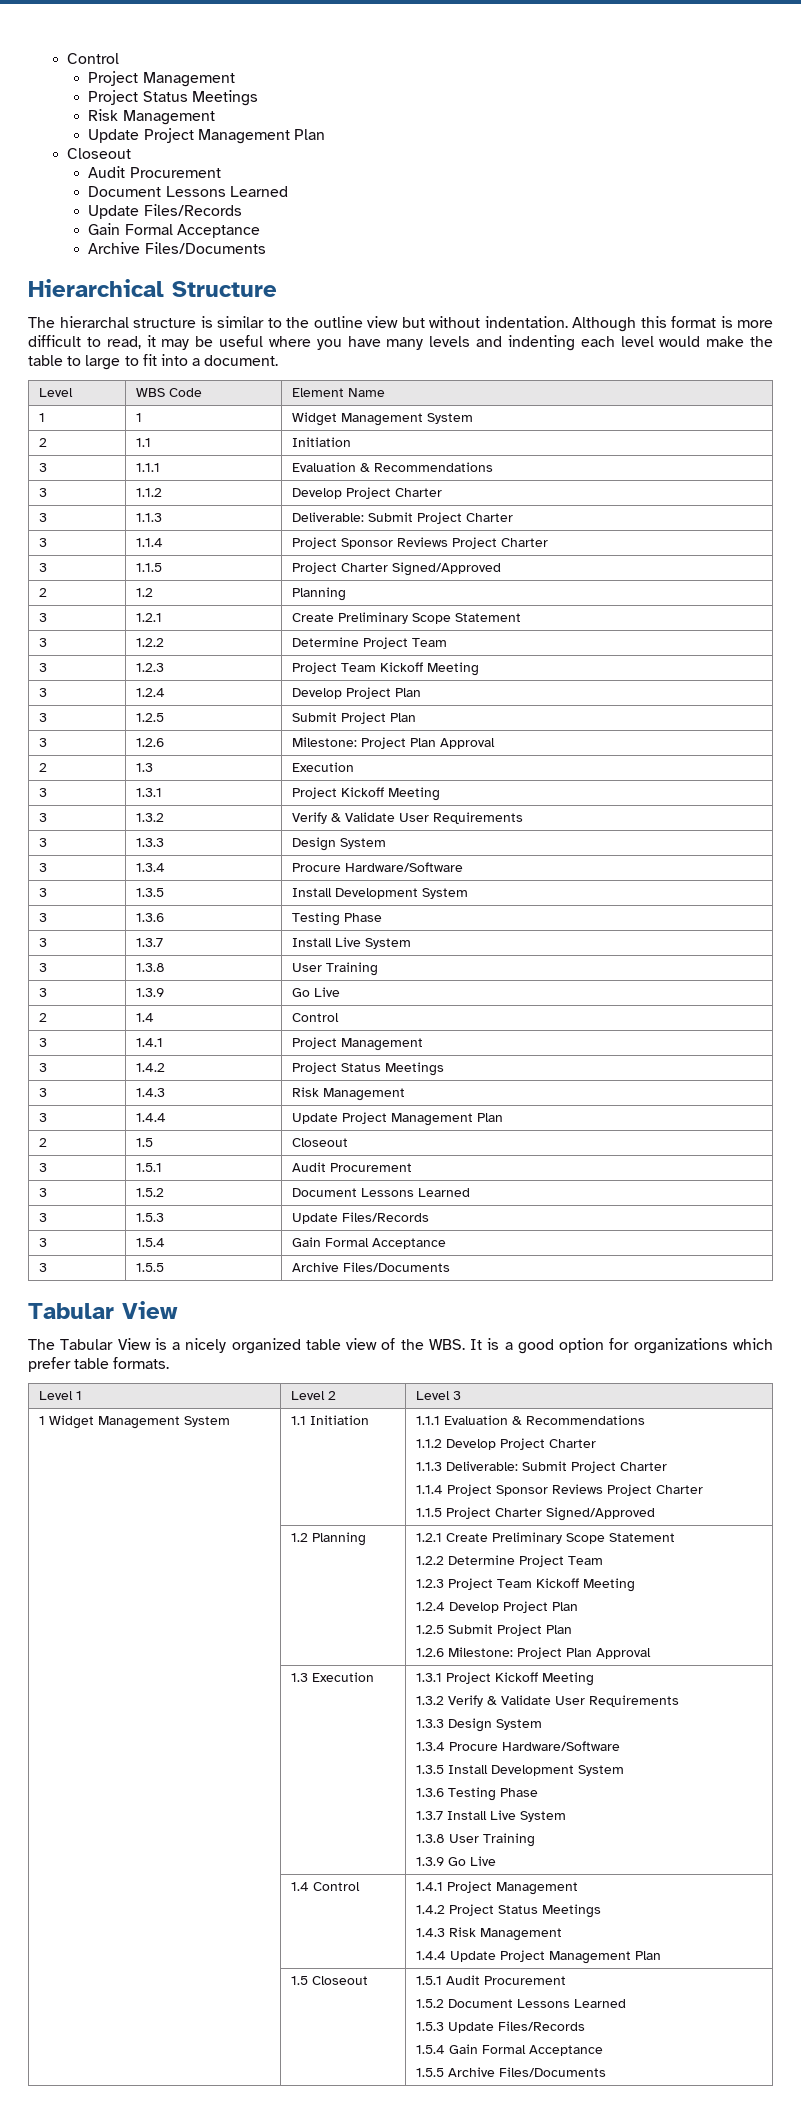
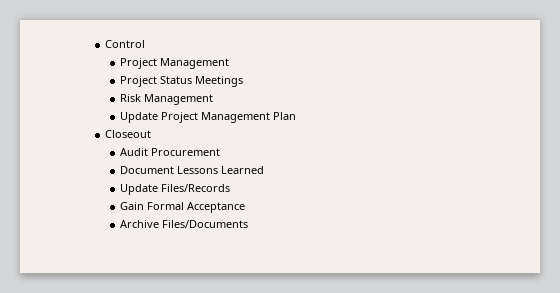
[28,279,277,297] [28,316,773,332] [28,335,774,351] [28,354,279,370] [39,388,74,397] [136,388,203,397] [292,388,386,397] [39,413,46,422] [136,413,143,422] [292,412,474,426] [39,438,48,447] [136,438,152,447] [292,437,352,447] [39,463,48,472] [136,463,161,472] [292,462,494,472] [39,488,48,497] [136,488,163,497] [292,487,443,499] [39,513,48,522] [136,513,163,522] [292,512,514,524] [39,538,48,547] [136,538,164,547] [292,537,549,549] [39,563,48,572] [136,563,163,572] [292,562,502,576] [39,588,48,597] [136,588,154,597] [292,587,347,601] [39,613,48,622] [136,613,163,622] [292,612,522,624] [39,638,48,647] [136,638,165,647] [292,637,448,649] [39,663,48,672] [136,663,165,672] [292,662,480,676] [39,688,48,697] [136,688,166,697] [292,687,422,699] [39,713,48,722] [136,713,165,722] [292,712,417,724] [39,738,48,747] [136,738,165,747] [292,737,496,749] [39,763,48,772] [136,763,154,772] [292,762,355,772] [39,788,48,797] [136,788,163,797] [292,787,441,801] [39,813,48,822] [136,813,165,822] [292,812,524,824] [39,838,48,847] [136,838,165,847] [292,837,387,851] [39,863,48,872] [136,863,166,872] [292,862,464,872] [39,888,48,897] [136,888,165,897] [292,888,469,899] [39,913,48,922] [136,913,165,922] [292,912,383,926] [39,938,48,947] [136,938,164,947] [292,937,412,949] [39,963,48,972] [136,963,166,972] [292,962,379,976] [39,988,48,997] [136,988,165,997] [292,987,341,997] [39,1013,48,1022] [136,1013,155,1022] [292,1013,340,1022] [39,1038,48,1047] [136,1038,164,1047] [292,1037,424,1051] [39,1063,48,1072] [136,1063,166,1072] [292,1062,445,1076] [39,1088,48,1097] [136,1088,166,1097] [292,1087,406,1101] [39,1113,48,1122] [136,1113,167,1122] [292,1112,504,1126] [39,1138,48,1147] [136,1138,154,1147] [292,1138,349,1147] [39,1163,48,1172] [136,1163,163,1172] [292,1162,413,1172] [39,1188,48,1197] [136,1188,165,1197] [292,1188,471,1197] [39,1213,48,1222] [136,1213,165,1222] [292,1212,430,1224] [39,1238,48,1247] [136,1238,166,1247] [292,1237,447,1249] [39,1263,48,1272] [136,1263,165,1272] [292,1262,451,1272] [28,1301,178,1319] [28,1338,773,1354] [28,1357,170,1372] [39,1391,83,1400] [291,1391,337,1400] [416,1391,462,1400] [39,1415,231,1429] [291,1415,370,1425] [416,1415,646,1425] [416,1438,597,1450] [416,1461,668,1473] [416,1484,704,1496] [416,1507,656,1521] [291,1532,367,1546] [416,1532,676,1544] [416,1555,604,1567] [416,1578,636,1592] [416,1601,579,1613] [416,1624,573,1636] [416,1647,652,1659] [291,1672,375,1682] [416,1672,595,1686] [416,1695,680,1707] [416,1718,543,1732] [416,1741,621,1751] [416,1765,625,1776] [416,1787,539,1801] [416,1810,567,1822] [416,1833,536,1847] [416,1856,497,1866] [291,1882,361,1891] [416,1881,579,1895] [416,1904,602,1918] [416,1927,563,1941] [416,1950,662,1964] [291,1976,369,1985] [416,1975,567,1985] [416,1999,627,2008] [416,2021,586,2033] [416,2044,604,2056] [416,2067,607,2077] // Hierarchical Structure // The hierarchal structure is similar to the outline view but without indentation. Although this format is more difficult to read, it may be useful where you have many levels and indenting each level would make the table to large to fit into a document. // Level | WBS Code | Element Name // 1 | 1 | Widget Management System // 2 | 1.1 | Initiation // 3 | 1.1.1 | Evaluation & Recommendations // 3 | 1.1.2 | Develop Project Charter // 3 | 1.1.3 | Deliverable: Submit Project Charter // 3 | 1.1.4 | Project Sponsor Reviews Project Charter // 3 | 1.1.5 | Project Charter Signed/Approved // 2 | 1.2 | Planning // 3 | 1.2.1 | Create Preliminary Scope Statement // 3 | 1.2.2 | Determine Project Team // 3 | 1.2.3 | Project Team Kickoff Meeting // 3 | 1.2.4 | Develop Project Plan // 3 | 1.2.5 | Submit Project Plan // 3 | 1.2.6 | Milestone: Project Plan Approval // 2 | 1.3 | Execution // 3 | 1.3.1 | Project Kickoff Meeting // 3 | 1.3.2 | Verify & Validate User Requirements // 3 | 1.3.3 | Design System // 3 | 1.3.4 | Procure Hardware/Software // 3 | 1.3.5 | Install Development System // 3 | 1.3.6 | Testing Phase // 3 | 1.3.7 | Install Live System // 3 | 1.3.8 | User Training // 3 | 1.3.9 | Go Live // 2 | 1.4 | Control // 3 | 1.4.1 | Project Management // 3 | 1.4.2 | Project Status Meetings // 3 | 1.4.3 | Risk Management // 3 | 1.4.4 | Update Project Management Plan // 2 | 1.5 | Closeout // 3 | 1.5.1 | Audit Procurement // 3 | 1.5.2 | Document Lessons Learned // 3 | 1.5.3 | Update Files/Records // 3 | 1.5.4 | Gain Formal Acceptance // 3 | 1.5.5 | Archive Files/Documents // Tabular View // The Tabular View is a nicely organized table view of the WBS. It is a good option for organizations which prefer table formats. // Level 1 | Level 2 | Level 3 // 1 Widget Management System | 1.1 Initiation | 1.1.1 Evaluation & Recommendations // 1.1.2 Develop Project Charter // 1.1.3 Deliverable: Submit Project Charter // 1.1.4 Project Sponsor Reviews Project Charter // 1.1.5 Project Charter Signed/Approved // | 1.2 Planning | 1.2.1 Create Preliminary Scope Statement // 1.2.2 Determine Project Team // 1.2.3 Project Team Kickoff Meeting // 1.2.4 Develop Project Plan // 1.2.5 Submit Project Plan // 1.2.6 Milestone: Project Plan Approval // | 1.3 Execution | 1.3.1 Project Kickoff Meeting // 1.3.2 Verify & Validate User Requirements // 1.3.3 Design System // 1.3.4 Procure Hardware/Software // 1.3.5 Install Development System // 1.3.6 Testing Phase // 1.3.7 Install Live System // 1.3.8 User Training // 1.3.9 Go Live // | 1.4 Control | 1.4.1 Project Management // 1.4.2 Project Status Meetings // 1.4.3 Risk Management // 1.4.4 Update Project Management Plan // | 1.5 Closeout | 1.5.1 Audit Procurement // 1.5.2 Document Lessons Learned // 1.5.3 Update Files/Records // 1.5.4 Gain Formal Acceptance // 1.5.5 Archive Files/Documents -> (249, 224) none

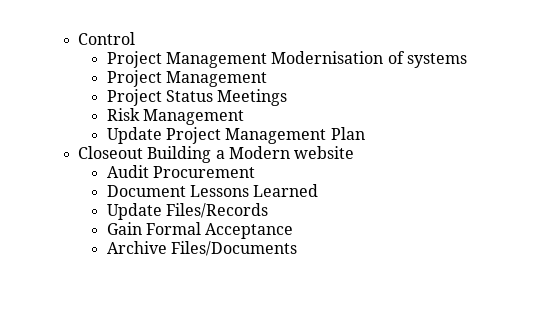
(146, 44) none -> [106,51,467,68] // Project Management Modernisation of systems
(152, 134) none -> [147,146,355,163] Building a Modern website

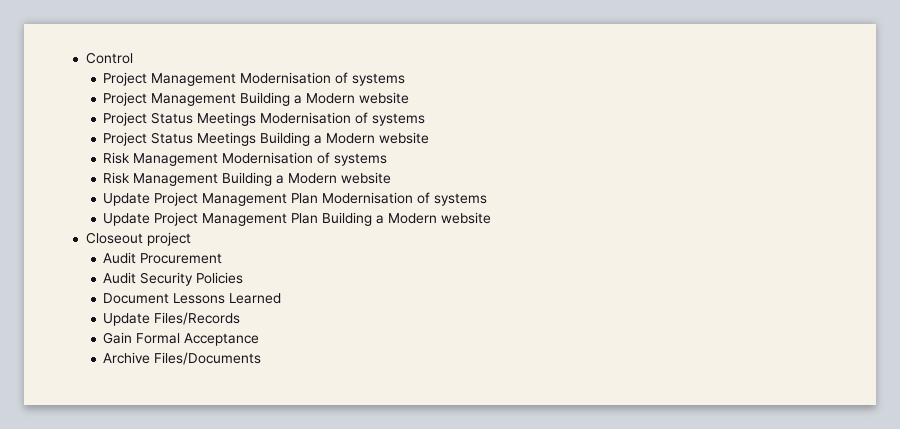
[106,89,288,106] [106,108,245,125] [106,127,365,144] [78,146,355,163] // Project Status Meetings // Risk Management // Update Project Management Plan // Closeout Building a Modern website -> [240,92,410,106] [103,112,426,126] [103,132,430,146] [103,152,388,166] [103,172,392,186] [103,192,488,206] [103,212,492,226] [85,232,191,246] Building a Modern website // Project Status Meetings Modernisation of systems // Project Status Meetings Building a Modern website // Risk Management Modernisation of systems // Risk Management Building a Modern website // Update Project Management Plan Modernisation of systems // Update Project Management Plan Building a Modern website // Closeout project
(256, 172) none -> [103,272,244,286] // Audit Security Policies

